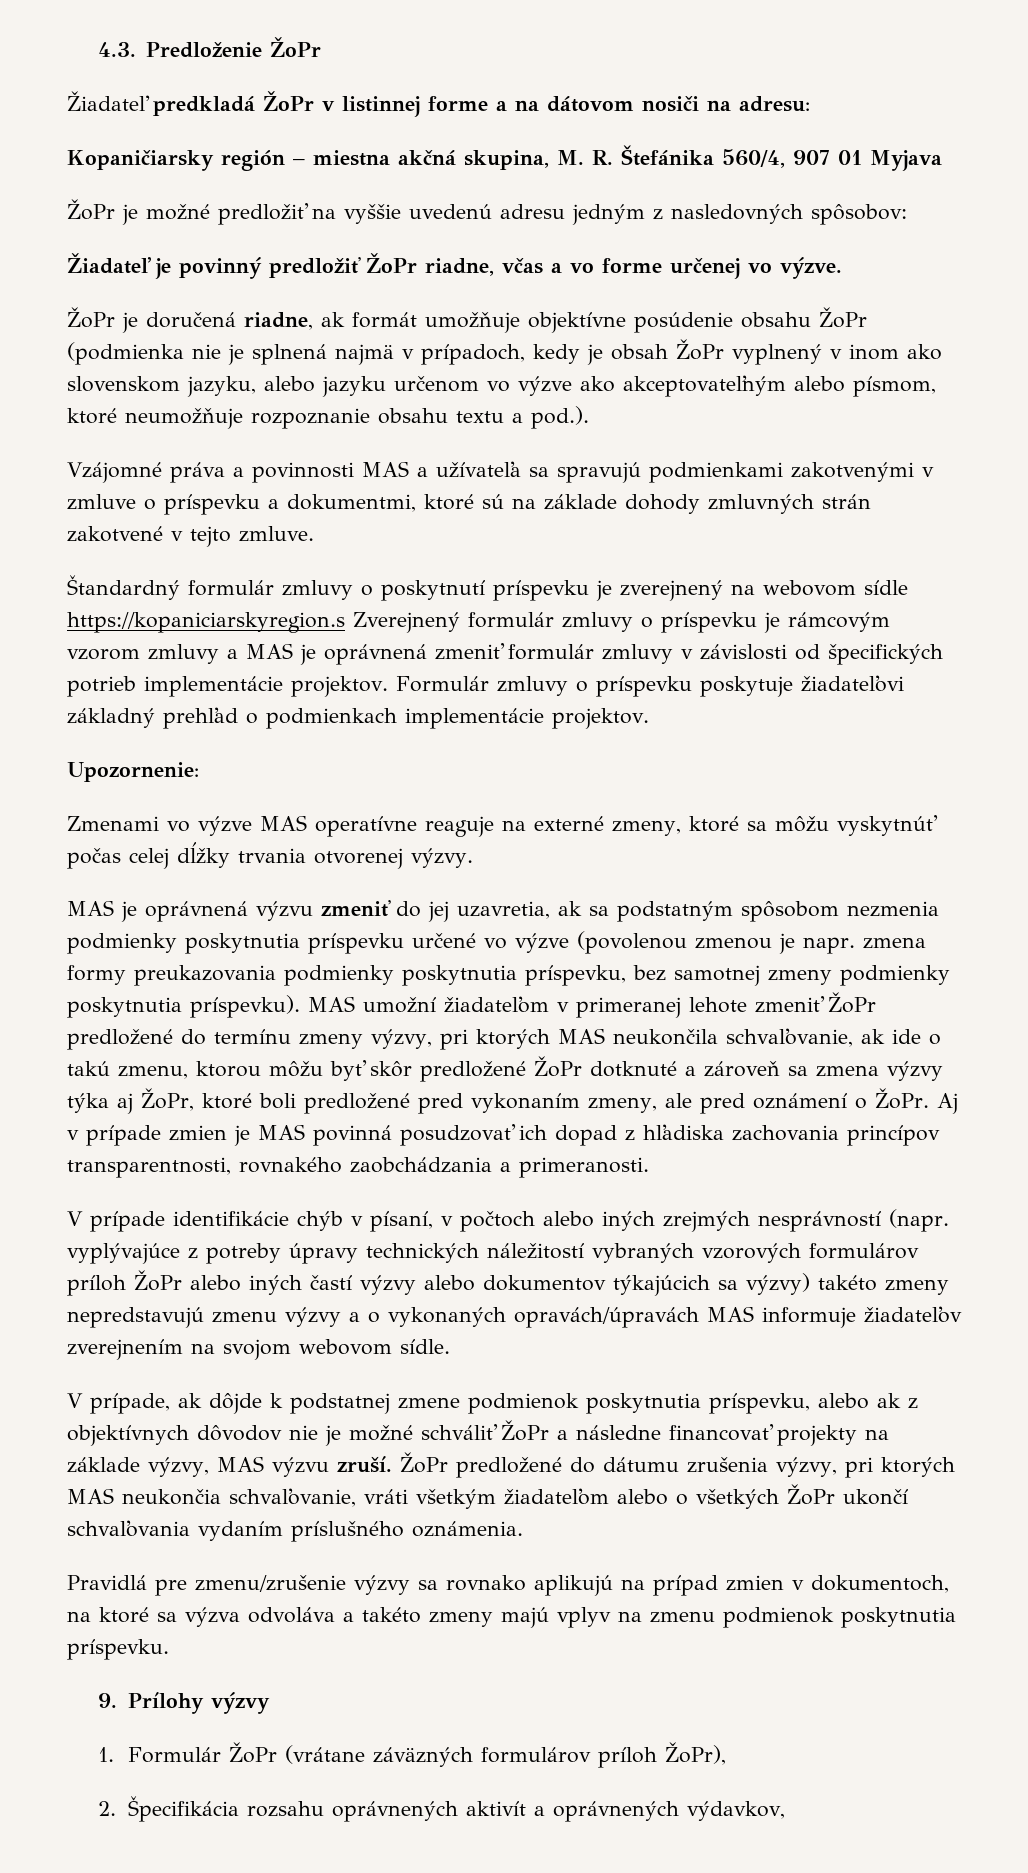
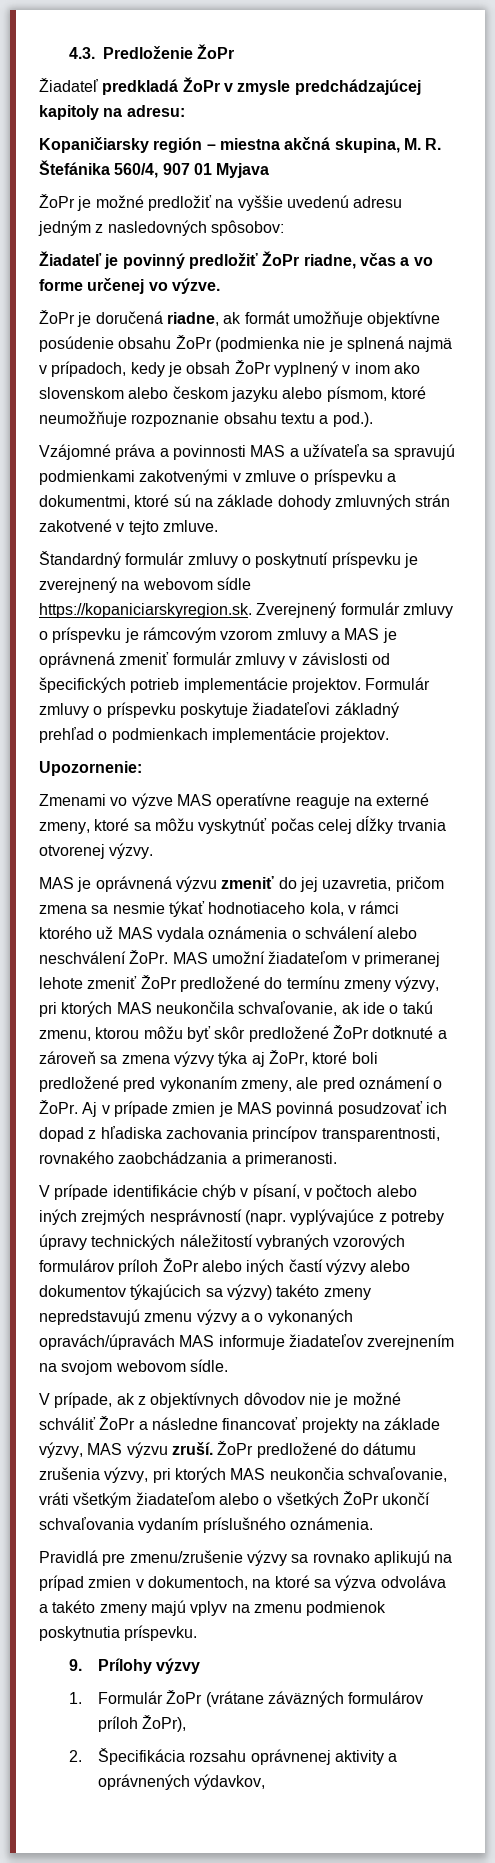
[342,96,699,117] listinnej forme a na dátovom nosiči -> [237,79,421,95] [39,105,99,120] zmysle predchádzajúcej kapitoly
[187,375,786,397] jazyku, alebo jazyku určenom vo výzve ako akceptovateľným -> [128,386,278,402] alebo českom jazyku
[67,612,345,633] https://kopaniciarskyregion.s -> [39,603,252,618] https://kopaniciarskyregion.sk.
[558,901,939,922] [67,931,926,954] [67,965,950,986] [67,995,300,1018] ak sa podstatným spôsobom nezmenia podmienky poskytnutia príspevku určené vo výzve (povolenou zmenou je napr. zmena formy preukazovania podmienky poskytnutia príspevku, bez samotnej zmeny podmienky poskytnutia príspevku). -> [395,876,444,892] [39,901,400,917] [39,926,418,942] [39,950,169,964] pričom zmena sa nesmie týkať hodnotiaceho kola, v rámci ktorého už MAS vydala oznámenia o schválení alebo neschválení ŽoPr.
[209,1393,901,1414] dôjde k podstatnej zmene podmienok poskytnutia príspevku, alebo ak -> (135, 1399) none
[332,1801,527,1822] oprávnených aktivít -> [250,1749,385,1765] oprávnenej aktivity

